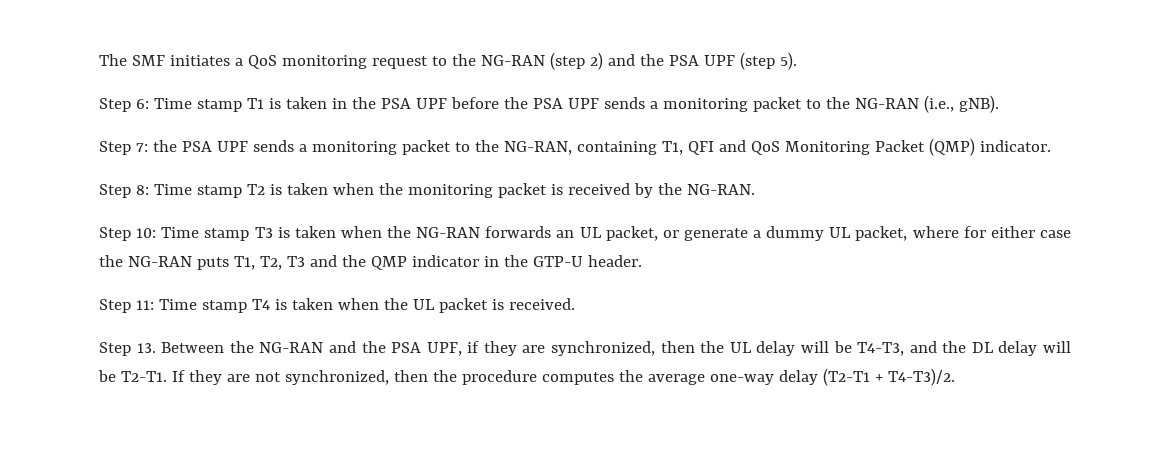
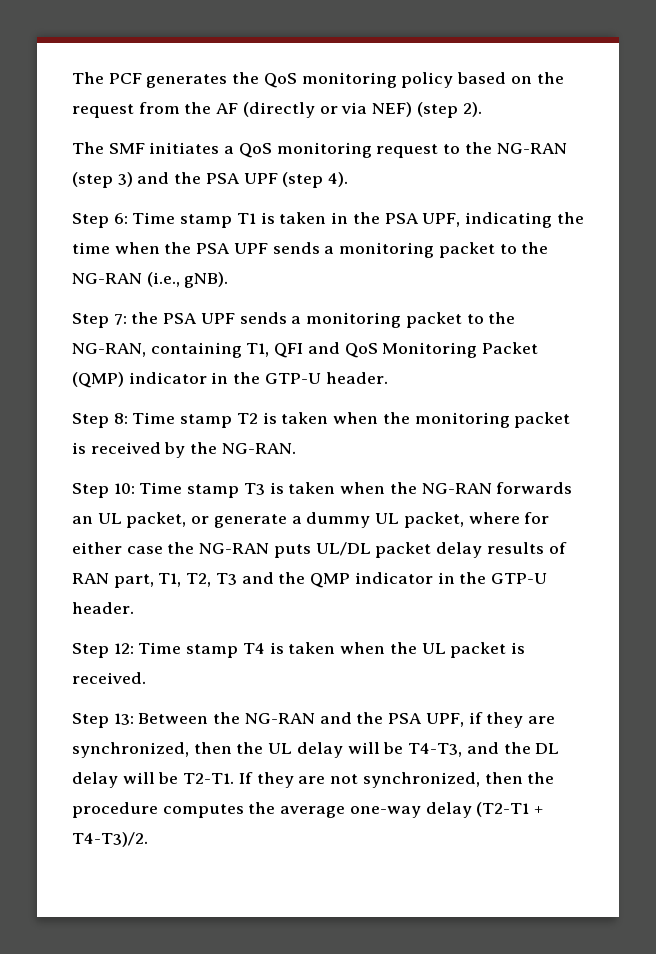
[99,54,127,66] The -> [72,72,564,88] [72,102,482,118] [72,142,104,154] The PCF generates the QoS monitoring policy based on the request from the AF (directly or via NEF) (step 2). // The
[589,52,603,70] 2) -> [117,172,133,187] 3)
[779,52,797,70] 5). -> [328,172,349,187] 4).
[415,97,499,109] UPF before -> [422,212,584,228] [72,242,160,254] UPF, indicating the time when
[979,140,1051,152] indicator. -> [128,372,388,384] indicator in the GTP-U header.
(229, 263) none -> [315,542,567,558] [72,573,154,588] UL/DL packet delay results of RAN part,
[135,300,154,310] 11: -> [113,643,134,654] 12:
[136,343,156,353] 13. -> [113,713,134,725] 13:

